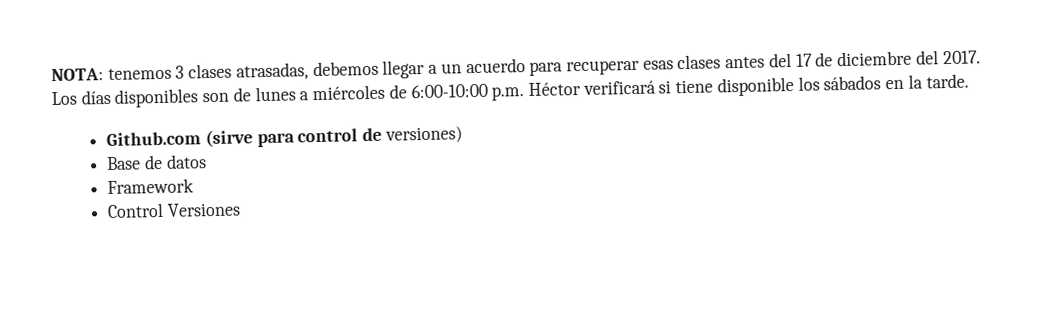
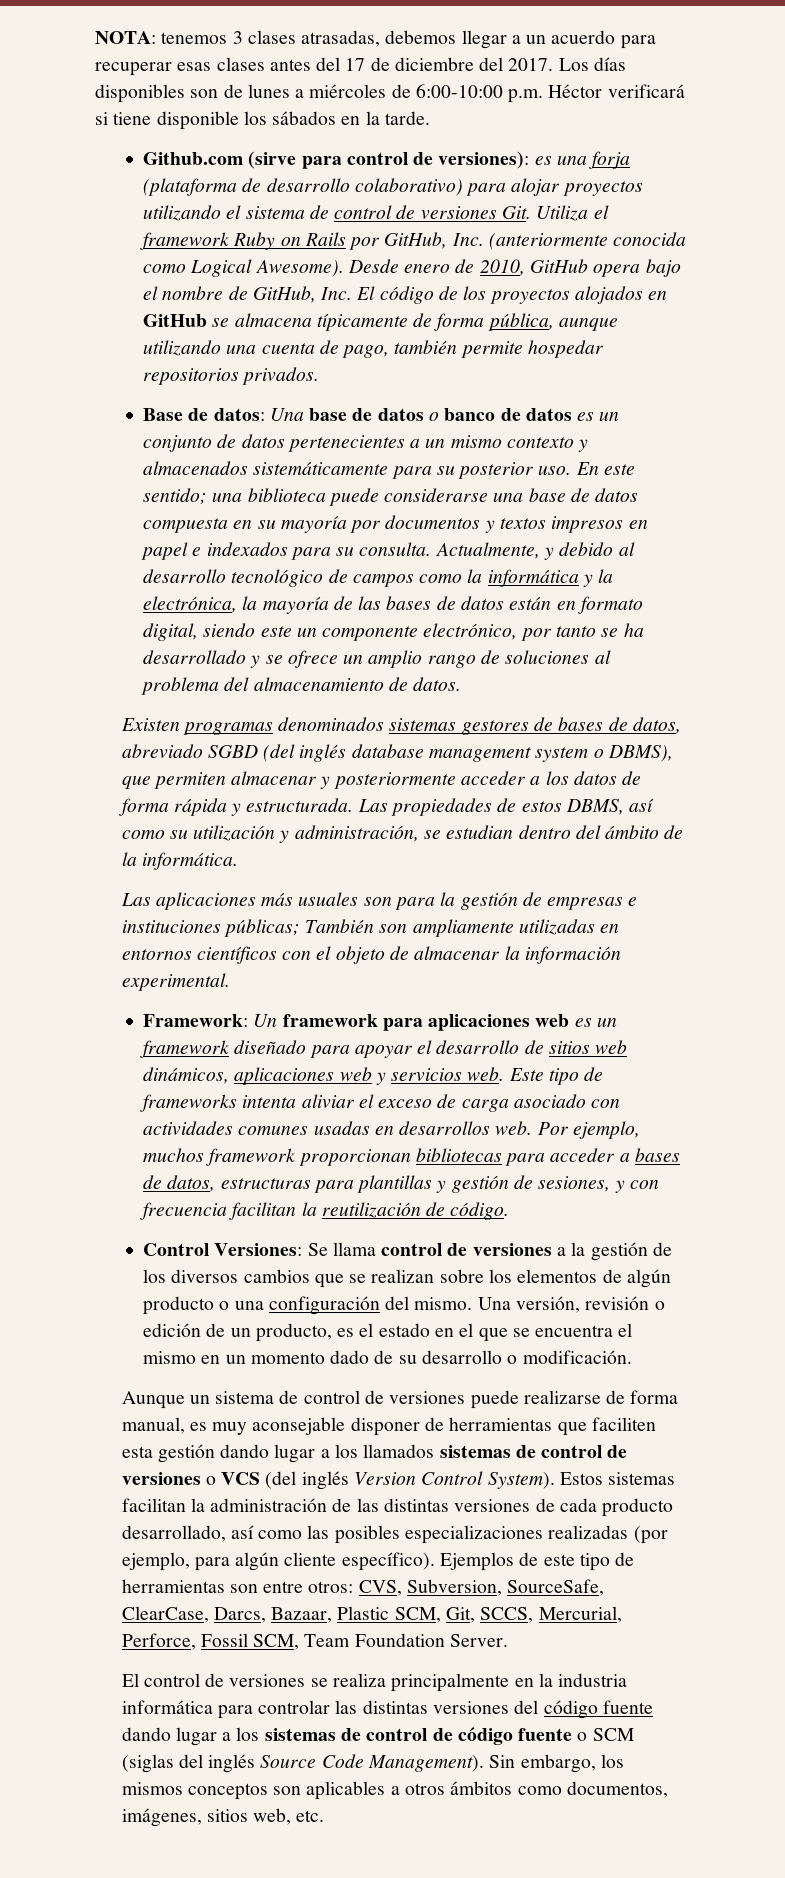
[384,126,463,144] [106,154,207,171] [107,178,195,195] [107,202,241,219] versiones) // Base de datos // Framework // Control Versiones -> [438,151,631,169] [143,178,643,196] [143,205,609,221] [140,232,687,250] [143,259,681,277] [143,286,668,304] [143,313,618,331] [143,340,604,358] [143,367,320,385] [143,408,620,421] [143,434,589,452] [143,461,635,479] [143,488,639,506] [143,515,648,533] [141,542,635,560] [143,569,614,587] [143,596,643,614] [143,623,644,641] [143,650,611,668] [141,677,462,695] [120,717,681,735] [121,744,673,762] [121,771,642,789] [118,798,655,816] [121,825,684,843] [121,852,238,870] [120,892,638,910] [121,919,620,937] [121,946,621,964] [121,973,230,991] [143,1014,617,1031] [140,1040,628,1058] [143,1067,604,1085] [140,1094,621,1112] [143,1121,640,1139] [143,1148,680,1166] [143,1175,659,1193] [140,1202,510,1220] [143,1242,672,1261] [143,1269,671,1288] [143,1296,665,1315] [143,1323,633,1342] [143,1350,632,1364] [121,1390,679,1409] [121,1417,656,1436] [121,1444,628,1463] [121,1471,676,1490] [121,1498,674,1517] [121,1525,668,1544] [121,1552,635,1571] [121,1579,605,1596] [121,1606,622,1623] [121,1633,508,1650] [121,1673,628,1692] [121,1700,653,1719] [121,1727,634,1746] [121,1754,624,1773] [121,1781,668,1800] [121,1808,325,1827] versiones): es una forja (plataforma de desarrollo colaborativo) para alojar proyectos utilizando el sistema de control de versiones Git. Utiliza el framework Ruby on Rails por GitHub, Inc. (anteriormente conocida como Logical Awesome). Desde enero de 2010, GitHub opera bajo el nombre de GitHub, Inc. El código de los proyectos alojados en GitHub se almacena típicamente de forma pública, aunque utilizando una cuenta de pago, también permite hospedar repositorios privados. // Base de datos: Una base de datos o banco de datos es un conjunto de datos pertenecientes a un mismo contexto y almacenados sistemáticamente para su posterior uso. En este sentido; una biblioteca puede considerarse una base de datos compuesta en su mayoría por documentos y textos impresos en papel e indexados para su consulta. Actualmente, y debido al desarrollo tecnológico de campos como la informática y la electrónica, la mayoría de las bases de datos están en formato digital, siendo este un componente electrónico, por tanto se ha desarrollado y se ofrece un amplio rango de soluciones al problema del almacenamiento de datos. // Existen programas denominados sistemas gestores de bases de datos, abreviado SGBD (del inglés database management system o DBMS), que permiten almacenar y posteriormente acceder a los datos de forma rápida y estructurada. Las propiedades de estos DBMS, así como su utilización y administración, se estudian dentro del ámbito de la informática. // Las aplicaciones más usuales son para la gestión de empresas e instituciones públicas; También son ampliamente utilizadas en entornos científicos con el objeto de almacenar la información experimental. // Framework: Un framework para aplicaciones web es un framework diseñado para apoyar el desarrollo de sitios web dinámicos, aplicaciones web y servicios web. Este tipo de frameworks intenta aliviar el exceso de carga asociado con actividades comunes usadas en desarrollos web. Por ejemplo, muchos framework proporcionan bibliotecas para acceder a bases de datos, estructuras para plantillas y gestión de sesiones, y con frecuencia facilitan la reutilización de código. // Control Versiones: Se llama control de versiones a la gestión de los diversos cambios que se realizan sobre los elementos de algún producto o una configuración del mismo. Una versión, revisión o edición de un producto, es el estado en el que se encuentra el mismo en un momento dado de su desarrollo o modificación. // Aunque un sistema de control de versiones puede realizarse de forma manual, es muy aconsejable disponer de herramientas que faciliten esta gestión dando lugar a los llamados sistemas de control de versiones o VCS (del inglés Version Control System). Estos sistemas facilitan la administración de las distintas versiones de cada producto desarrollado, así como las posibles especializaciones realizadas (por ejemplo, para algún cliente específico). Ejemplos de este tipo de herramientas son entre otros: CVS, Subversion, SourceSafe, ClearCase, Darcs, Bazaar, Plastic SCM, Git, SCCS, Mercurial, Perforce, Fossil SCM, Team Foundation Server. // El control de versiones se realiza principalmente en la industria informática para controlar las distintas versiones del código fuente dando lugar a los sistemas de control de código fuente o SCM (siglas del inglés Source Code Management). Sin embargo, los mismos conceptos son aplicables a otros ámbitos como documentos, imágenes, sitios web, etc.

